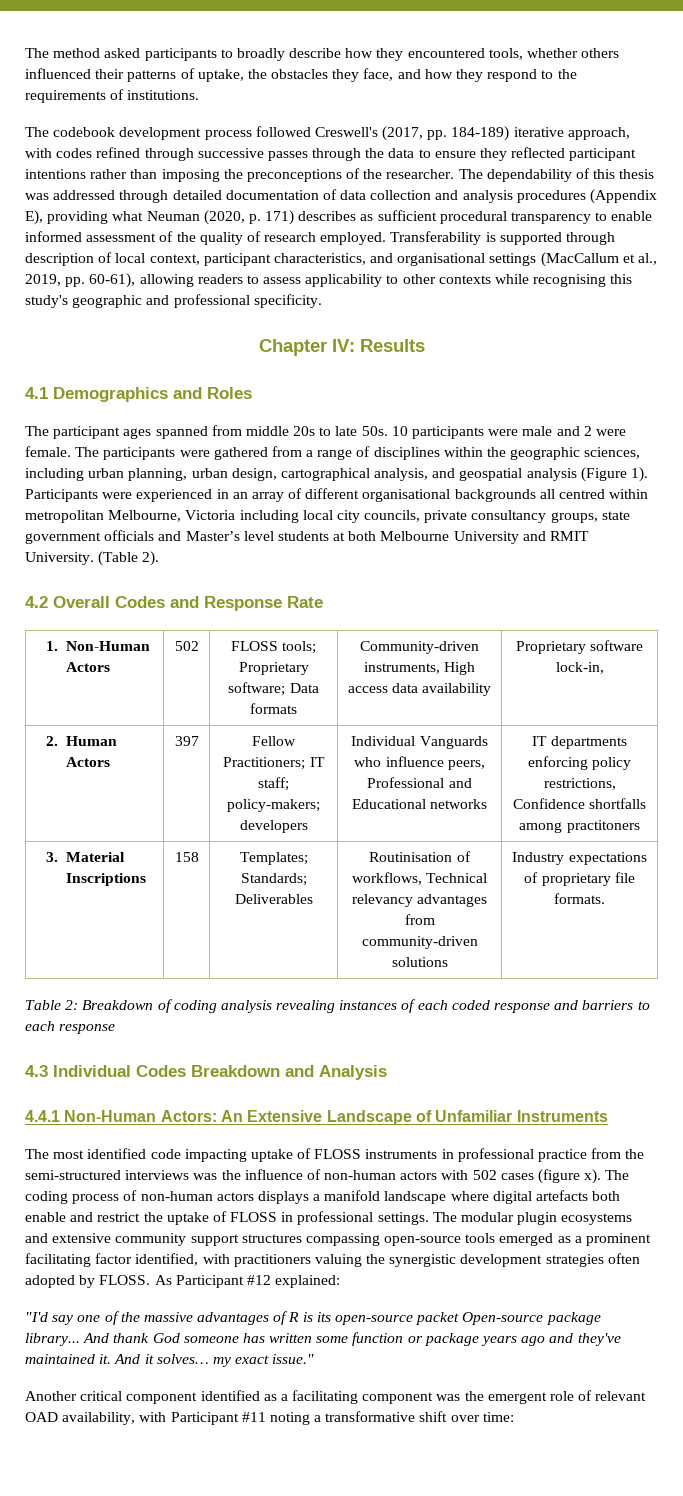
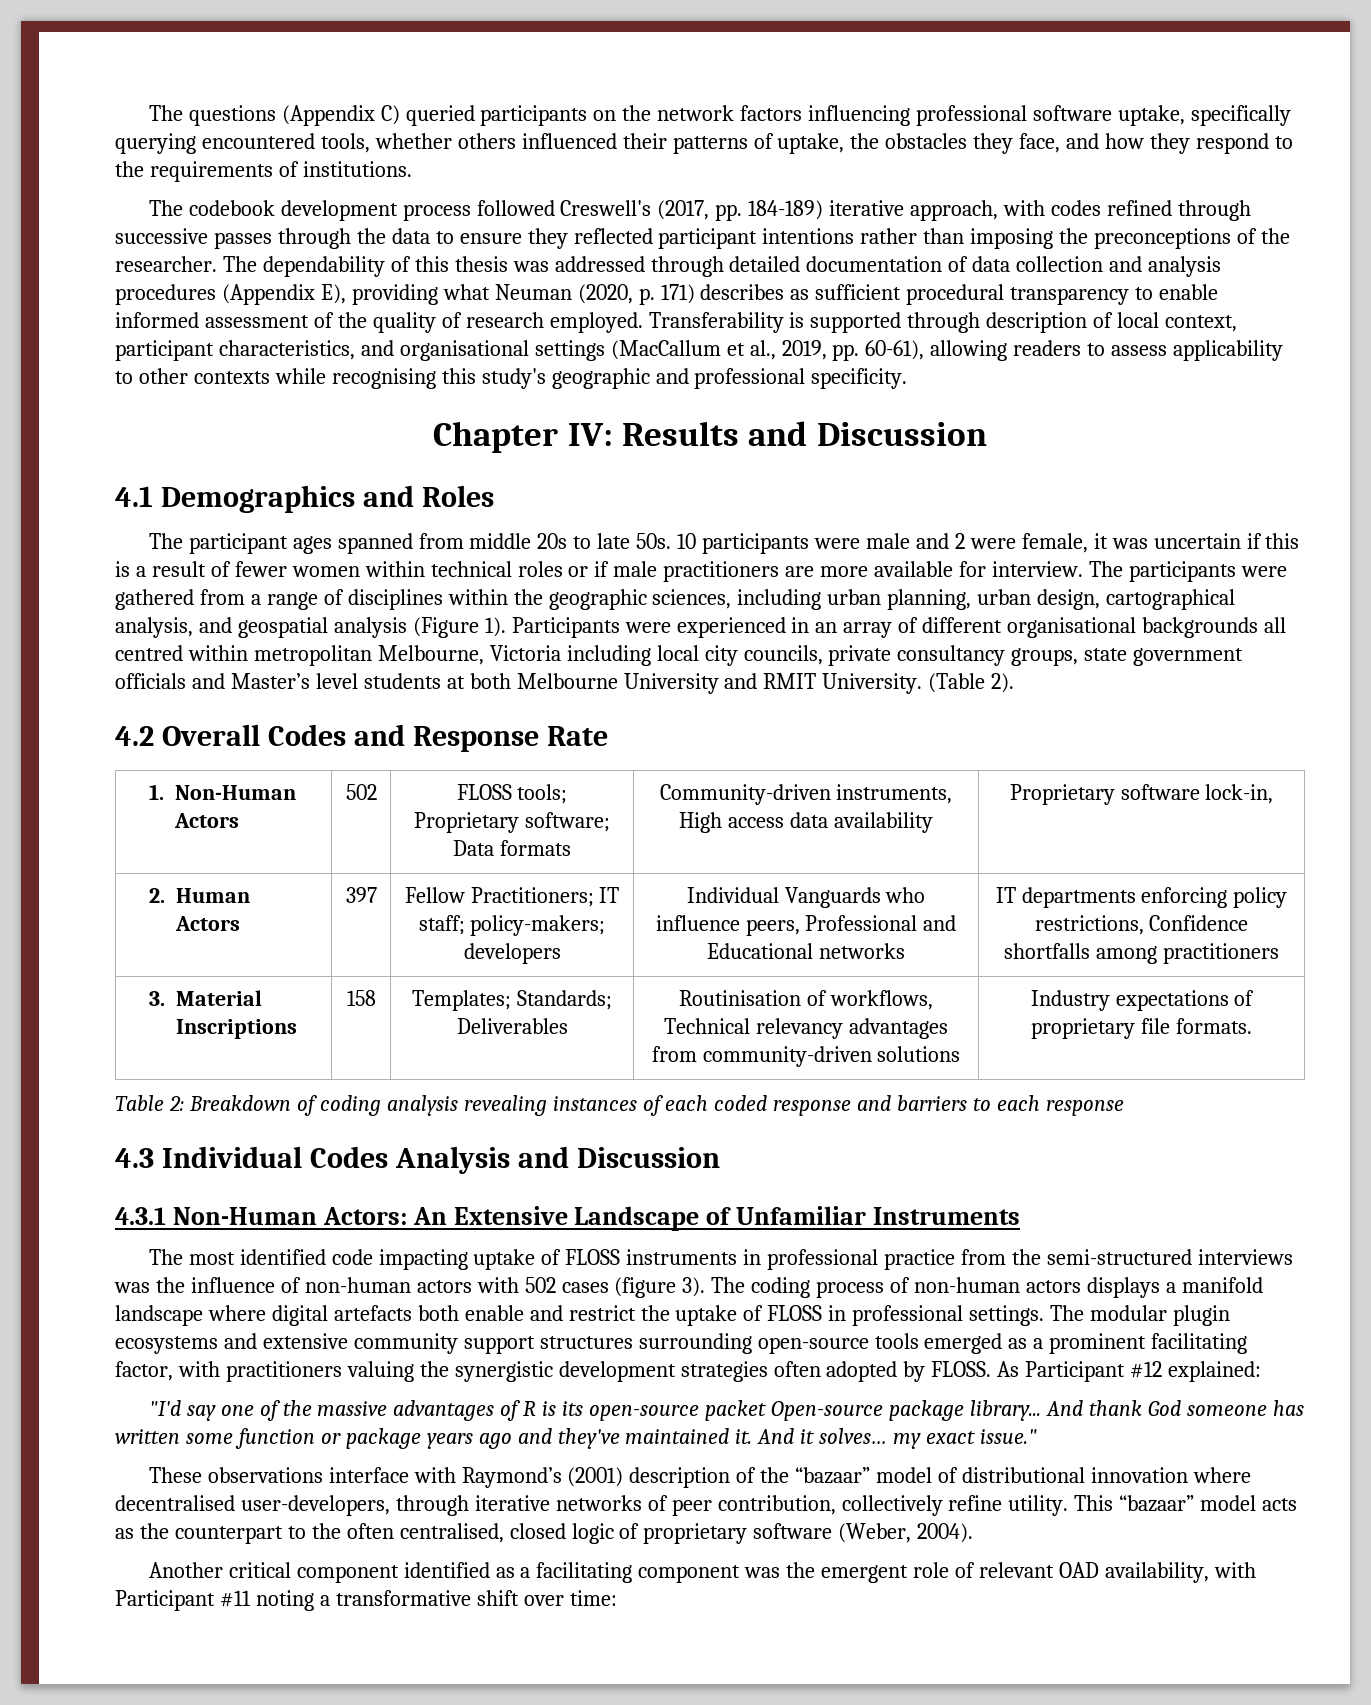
[25,48,404,61] The method asked participants to broadly describe how they -> [148,105,1291,126] [115,133,196,154] The questions (Appendix C) queried participants on the network factors influencing professional software uptake, specifically querying
(425, 345) none -> [748,421,987,446] and Discussion
[25,446,71,457] female. -> [1021,533,1300,553] [115,561,1083,582] female, it was uncertain if this is a result of fewer women within technical roles or if male practitioners are more available for interview.
[566,820,640,833] practitoners -> [1162,943,1279,964] practitioners
[191,1065,387,1080] [25,1110,60,1122] Breakdown and Analysis // 4.4.1 -> [394,1146,720,1174] [115,1207,166,1225] Analysis and Discussion // 4.3.1
[584,1169,602,1184] x). -> [682,1277,706,1297] 3).
[305,1233,380,1246] compassing -> [638,1333,752,1354] surrounding
[95,1253,199,1266] factor identified, -> [115,1361,173,1381] factor,
(315, 1359) none -> [148,1467,1251,1488] [115,1495,1298,1516] [115,1523,974,1544] // These observations interface with Raymond’s (2001) description of the “bazaar” model of distributional innovation where decentralised user-developers, through iterative networks of peer contribution, collectively refine utility. This “bazaar” model acts as the counterpart to the often centralised, closed logic of proprietary software (Weber, 2004).

